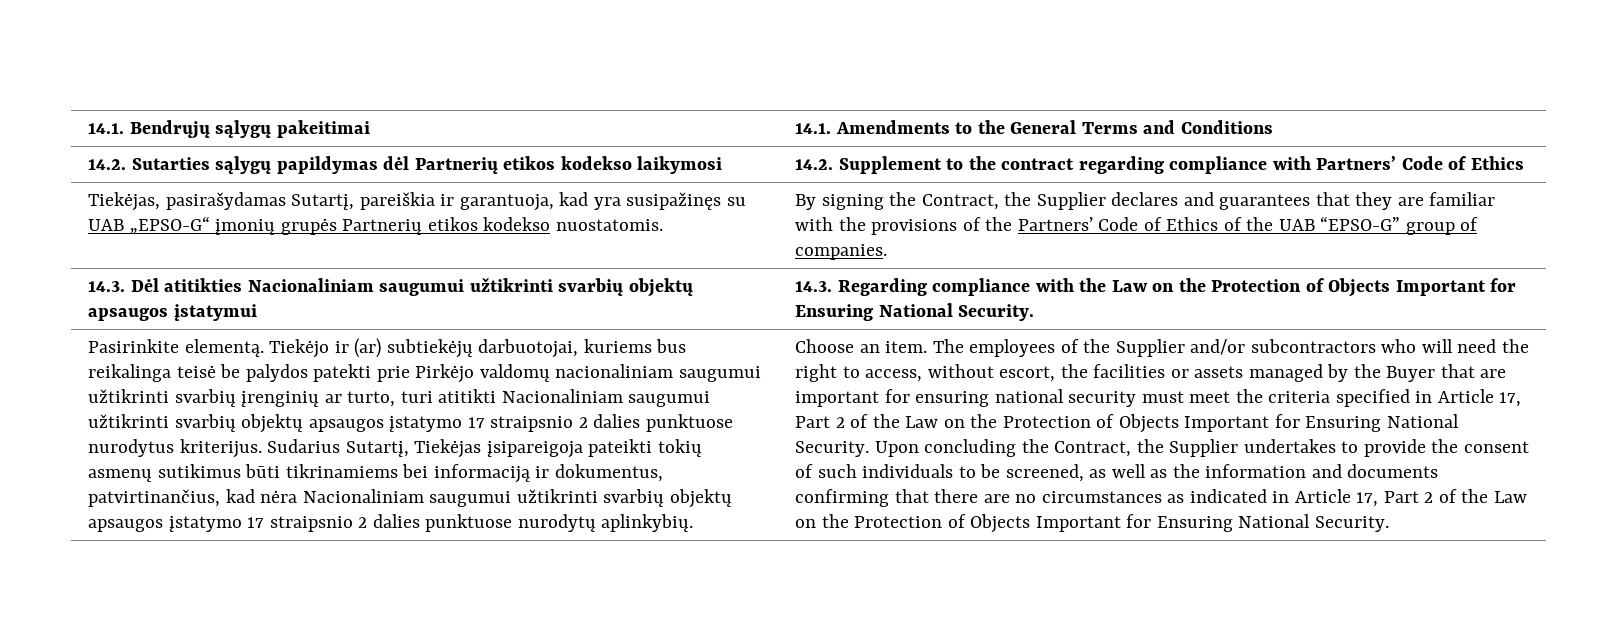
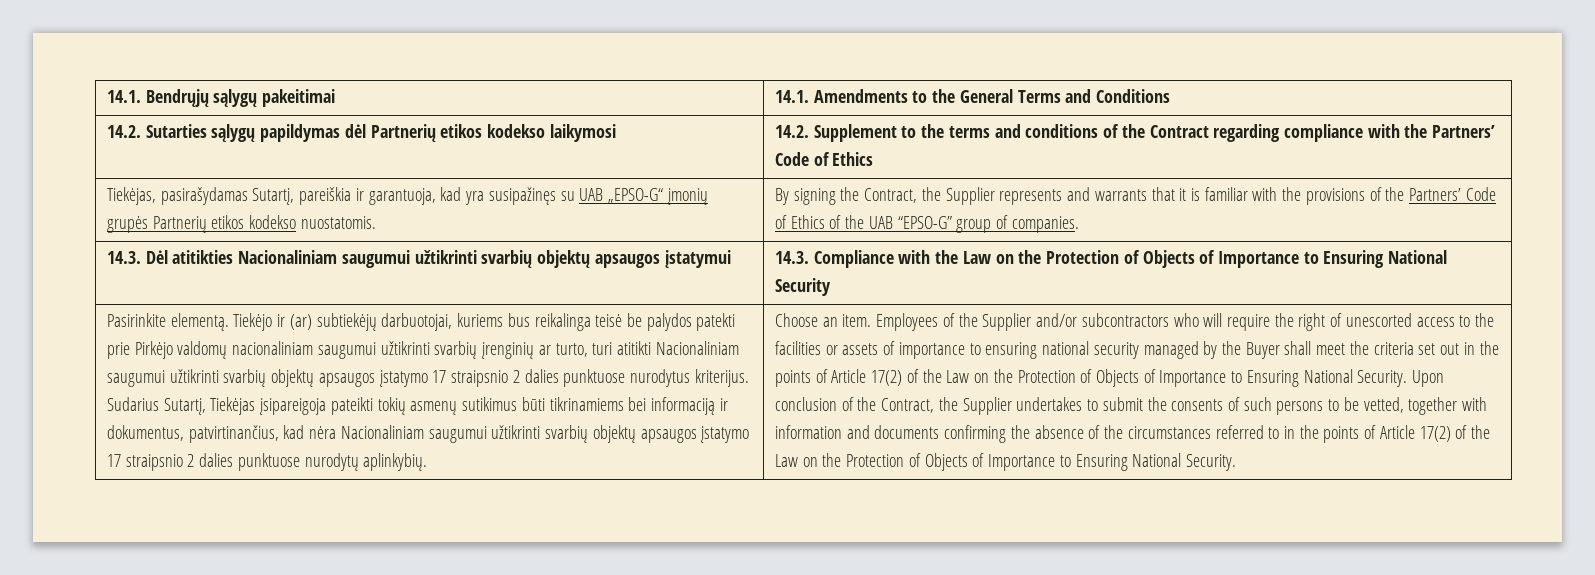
[1001,158,1075,170] contract -> [948,124,1209,138] terms and conditions of the Contract
(1311, 163) none -> [1404,124,1428,138] the
[1111,192,1424,210] declares and guarantees that they are -> [999,187,1200,205] represents and warrants that it is
[837,278,1031,296] Regarding compliance -> [813,250,894,268] Compliance
[1395,278,1517,296] [794,303,1035,321] Important for Ensuring National Security. -> [1199,250,1448,268] [775,278,832,296] of Importance to Ensuring National Security
[932,339,1056,357] The employees -> [876,313,939,331] Employees
[1457,339,1497,353] need -> [1226,314,1270,331] require
[842,364,1507,382] [794,389,1522,407] [794,414,1300,433] to access, without escort, the facilities or assets managed by the Buyer that are important for ensuring national security must meet the criteria specified in Article 17, Part 2 of the Law on the Protection of Objects Important for -> [1330,313,1495,327] [775,341,1499,359] [775,369,1243,387] of unescorted access to the facilities or assets of importance to ensuring national security managed by the Buyer shall meet the criteria set out in the points of Article 17(2) of the Law on the Protection of Objects of Importance to
[924,439,1017,457] concluding -> [775,397,854,411] conclusion of
[1363,439,1529,457] provide the consent -> [1102,397,1224,411] submit the consents
[862,464,954,478] individuals -> [1276,401,1324,415] persons
[1005,464,1439,482] [794,489,1528,507] [794,514,1152,533] screened, as well as the information and documents confirming that there are no circumstances as indicated in Article 17, Part 2 of the Law on the Protection of Objects Important for -> [1363,397,1488,415] [775,425,1491,443] [775,453,1071,471] vetted, together with information and documents confirming the absence of the circumstances referred to in the points of Article 17(2) of the Law on the Protection of Objects of Importance to

